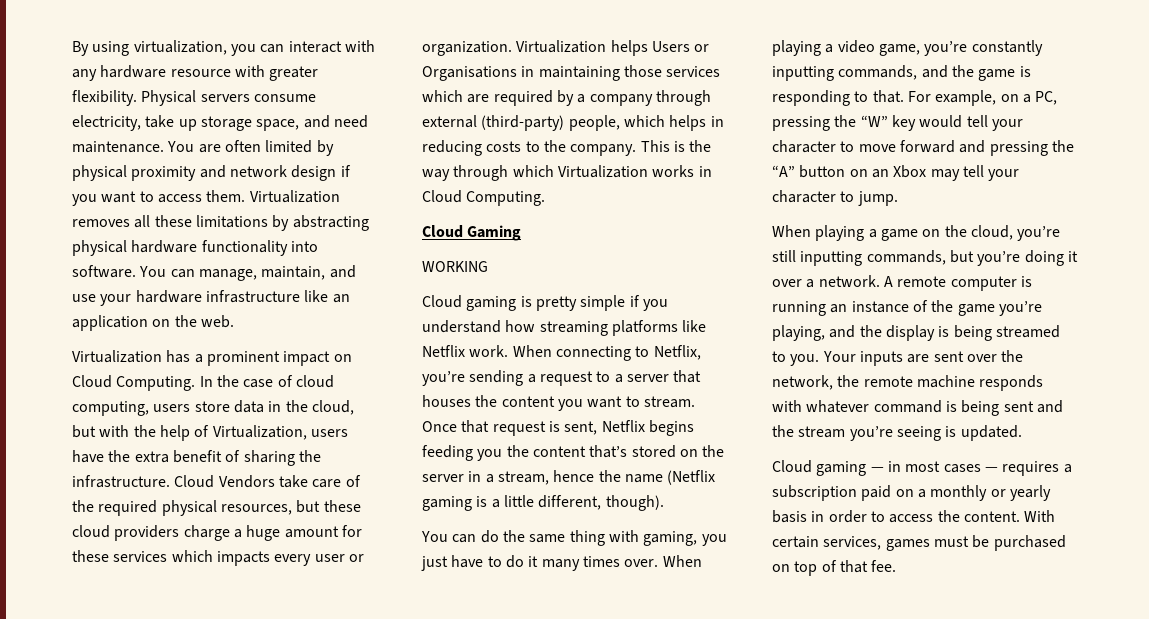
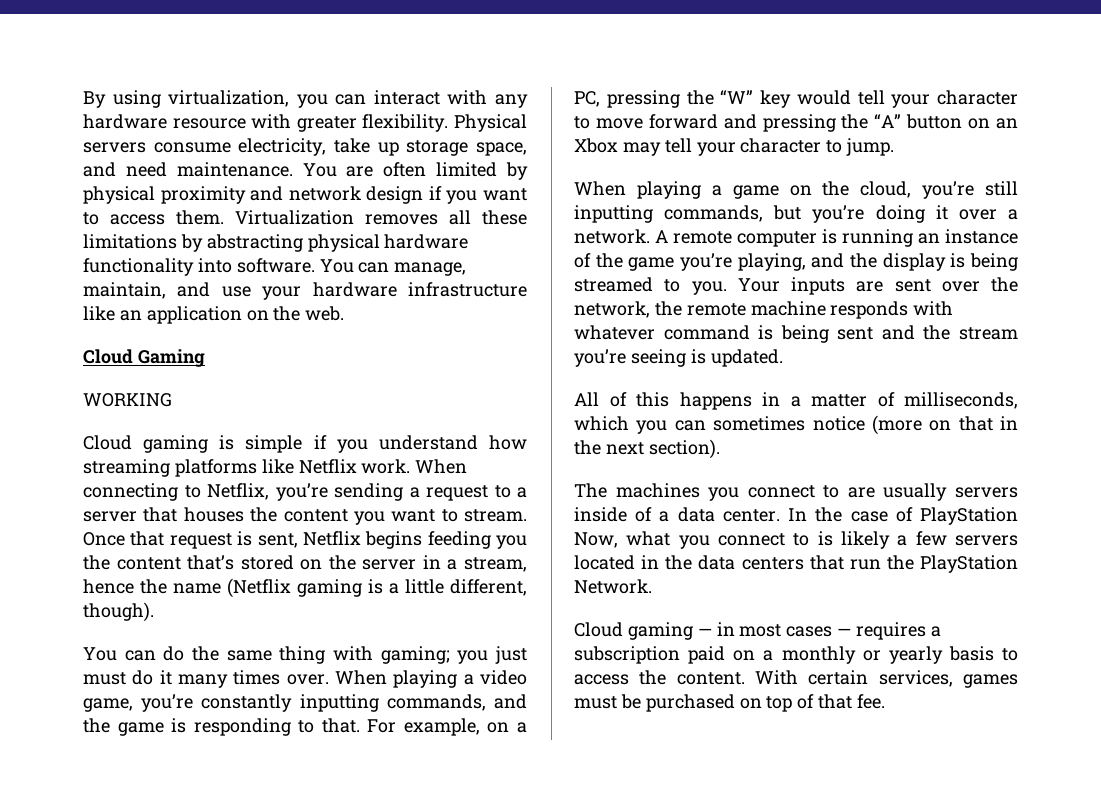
[72,350,352,366] [72,375,334,391] [72,400,354,416] [72,425,348,441] [72,450,321,466] [72,475,361,488] [72,500,361,516] [72,525,362,541] [72,550,364,566] [422,40,710,56] [422,65,721,81] [422,90,711,106] [422,115,724,131] [422,140,712,156] [422,165,712,181] [422,190,546,206] // Virtualization has a prominent impact on Cloud Computing. In the case of cloud computing, users store data in the cloud, but with the help of Virtualization, users have the extra benefit of sharing the infrastructure. Cloud Vendors take care of the required physical resources, but these cloud providers charge a huge amount for these services which impacts every user or organization. Virtualization helps Users or Organisations in maintaining those services which are required by a company through external (third-party) people, which helps in reducing costs to the company. This is the way through which Virtualization works in Cloud Computing. -> (345, 313) none
[535,296,577,311] pretty -> (235, 442) none
[643,531,698,546] gaming, -> [380,646,450,664] gaming;
[451,555,502,568] have to -> [83,672,126,685] must
(1022, 433) none -> [574,392,1018,410] [574,415,1018,435] [574,439,720,459] [574,483,1018,501] [574,507,1018,525] [574,531,1018,549] [574,555,1018,573] [574,579,652,594] // All of this happens in a matter of milliseconds, which you can sometimes notice (more on that in the next section). // The machines you connect to are usually servers inside of a data center. In the case of PlayStation Now, what you connect to is likely a few servers located in the data centers that run the PlayStation Network.
[811,510,867,523] in order -> (994, 653) none

